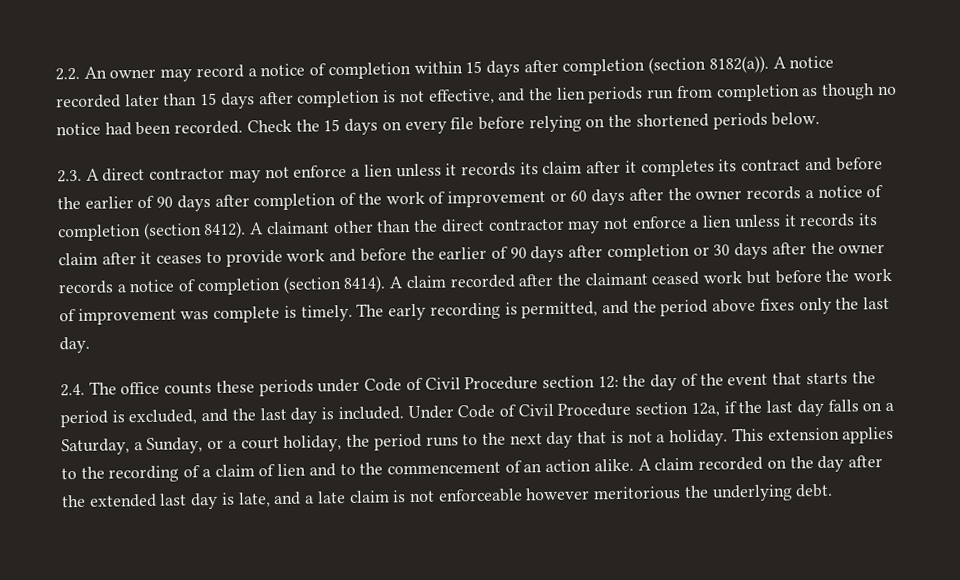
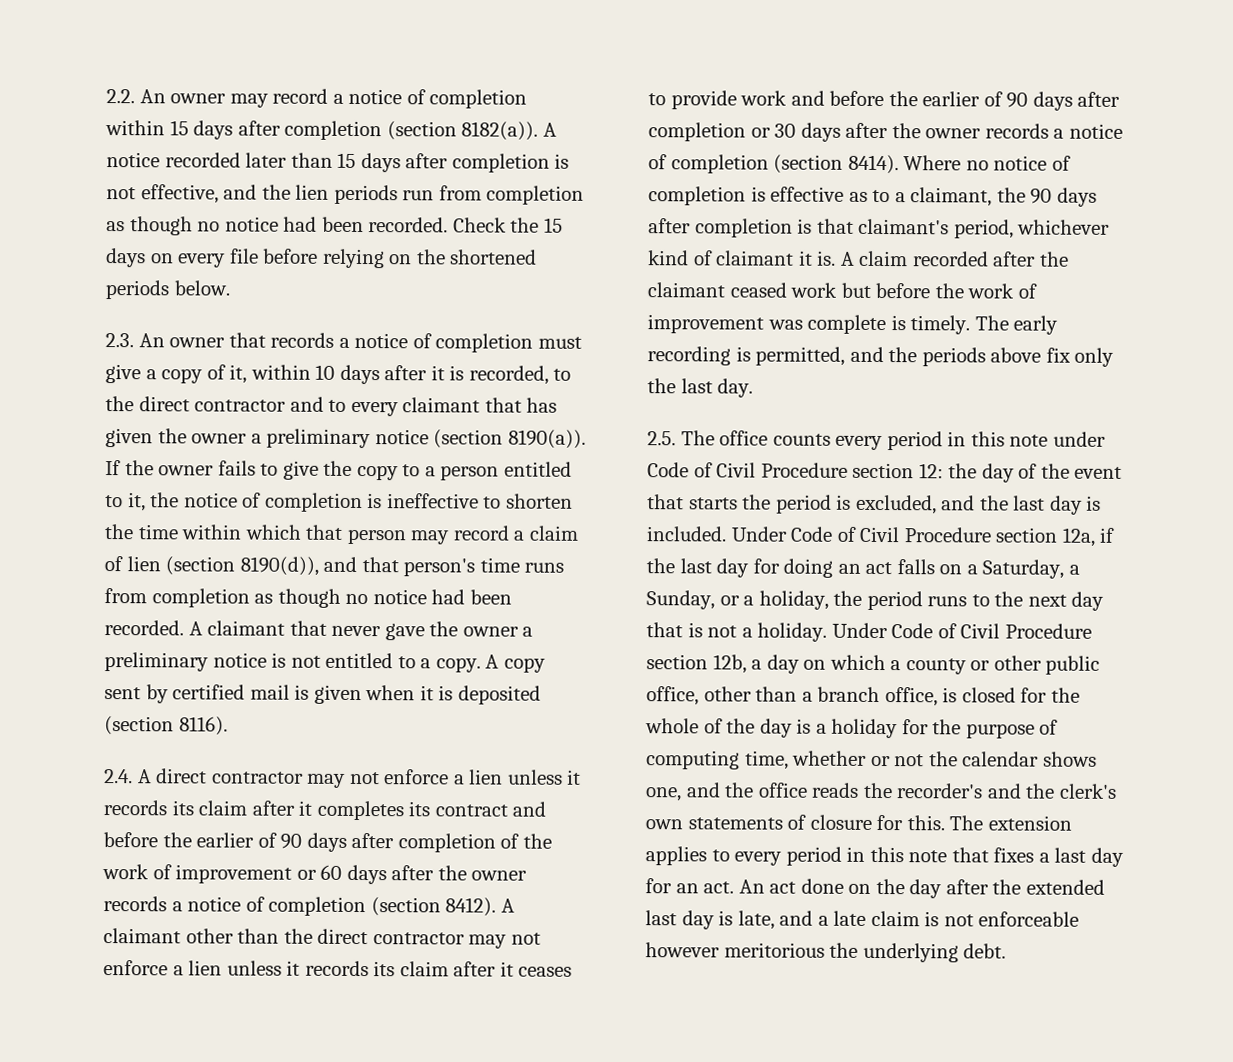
(82, 176) none -> [138,332,582,353] [105,364,572,385] [105,396,558,417] [105,428,586,449] [105,460,572,481] [105,492,573,513] [104,524,579,545] [104,556,565,577] [104,588,512,608] [104,620,534,641] [104,652,546,673] [104,684,541,705] [104,716,228,736] [104,769,133,784] An owner that records a notice of completion must give a copy of it, within 10 days after it is recorded, to the direct contractor and to every claimant that has given the owner a preliminary notice (section 8190(a)). If the owner fails to give the copy to a person entitled to it, the notice of completion is ineffective to shorten the time within which that person may record a claim of lien (section 8190(d)), and that person's time runs from completion as though no notice had been recorded. A claimant that never gave the owner a preliminary notice is not entitled to a copy. A copy sent by certified mail is given when it is deposited (section 8116). // 2.4.
(387, 284) none -> [903,155,1071,171] [648,186,1097,207] [648,218,1111,239] [648,250,837,266] Where no notice of completion is effective as to a claimant, the 90 days after completion is that claimant's period, whichever kind of claimant it is.
[660,298,795,317] period above fixes -> [921,347,1071,367] periods above fix
[60,383,85,397] 2.4. -> [647,431,676,446] 2.5.
[215,379,314,397] these periods -> [835,431,1049,451] every period in this note
(824, 408) none -> [752,558,893,578] for doing an act
[240,436,280,450] court -> (755, 600) none
[731,426,895,444] [61,456,764,483] This extension applies to the recording of a claim of lien and to the commencement of an action alike. A claim recorded -> [831,622,1092,639] [646,654,1101,675] [646,686,1080,707] [645,718,1059,739] [646,750,1097,770] [645,782,1117,802] [645,814,1072,831] [645,846,1124,867] [645,878,844,894] Under Code of Civil Procedure section 12b, a day on which a county or other public office, other than a branch office, is closed for the whole of the day is a holiday for the purpose of computing time, whether or not the calendar shows one, and the office reads the recorder's and the clerk's own statements of closure for this. The extension applies to every period in this note that fixes a last day for an act. An act done

